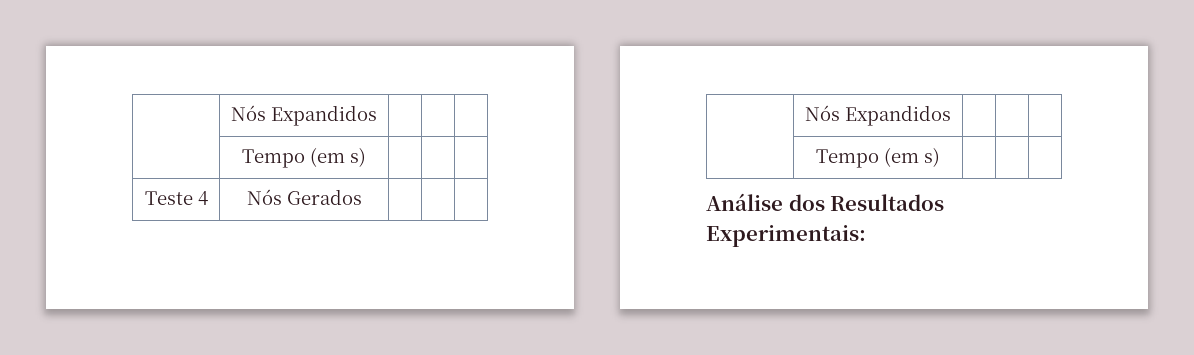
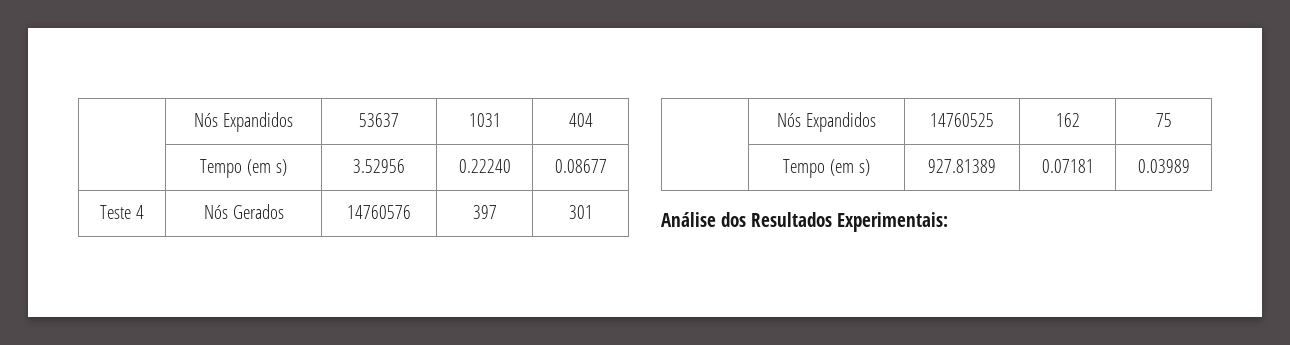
[231,105,377,126] [242,147,366,168] | Nós Expandidos | | | // | Tempo (em s) | | | -> [194,112,293,132] [359,113,399,127] [468,113,501,127] [568,113,593,127] [200,159,287,178] [353,159,405,173] [458,159,511,173] [554,159,607,173] | Nós Expandidos | 53637 | 1031 | 404 // | Tempo (em s) | 3.52956 | 0.22240 | 0.08677
[805,105,951,126] [816,147,940,168] | | // | Nós Expandidos | | | // | Tempo (em s) | | | -> [347,205,411,219] [472,205,497,219] [568,205,593,219] [777,112,876,132] [930,113,994,127] [1055,113,1080,127] [1155,113,1172,127] [783,159,870,178] [928,159,996,173] [1041,159,1094,173] [1137,159,1190,173] 14760576 | 397 | 301 // | Nós Expandidos | 14760525 | 162 | 75 // | Tempo (em s) | 927.81389 | 0.07181 | 0.03989

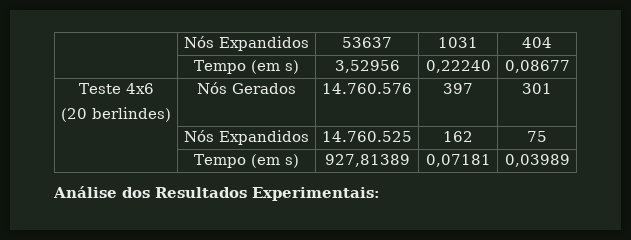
[353,159,405,173] [458,159,511,173] [554,159,607,173] [100,205,144,219] 3.52956 | 0.22240 | 0.08677 // Teste 4 -> [334,60,400,73] [425,60,491,73] [504,60,570,73] [78,83,154,94] [61,107,171,122] 3,52956 | 0,22240 | 0,08677 // Teste 4x6 // (20 berlindes)
[347,205,411,219] 14760576 -> [322,83,412,94] 14.760.576
[930,113,994,127] 14760525 -> [322,131,412,142] 14.760.525
[928,159,996,173] [1041,159,1094,173] [1137,159,1190,173] 927.81389 | 0.07181 | 0.03989 -> [324,154,410,167] [425,154,491,167] [504,154,570,167] 927,81389 | 0,07181 | 0,03989

